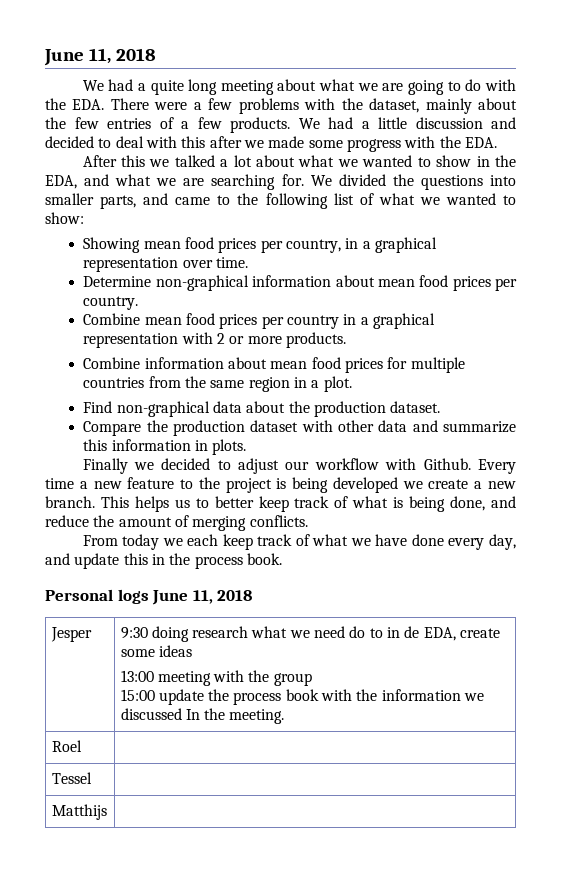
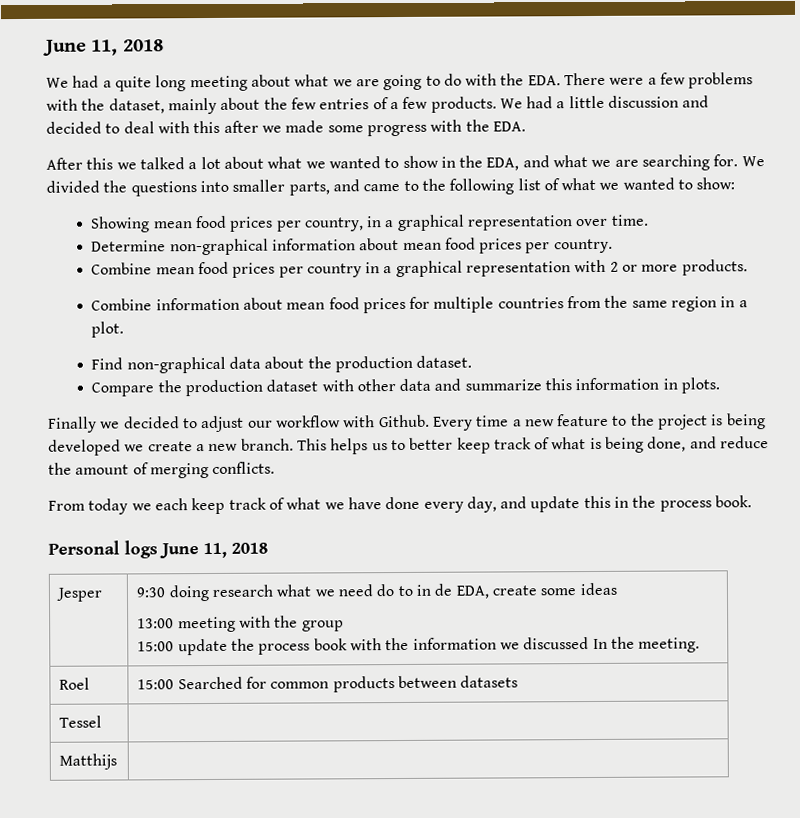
(82, 746) none -> [137,675,519,693] 15:00 Searched for common products between datasets

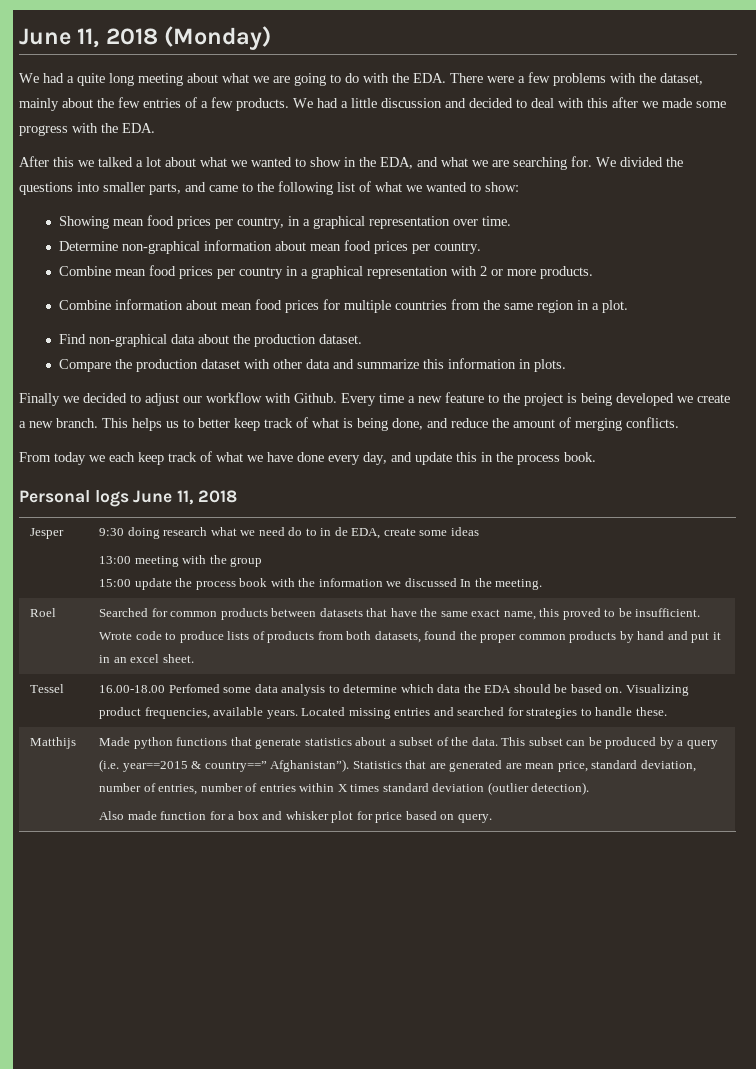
[43,39,164,56] June 11, 2018 -> [19,26,272,50] June 11, 2018 (Monday)
[137,679,175,690] 15:00 -> (57, 612) none
[59,715,103,728] [59,753,118,770] // Tessel | // Matthijs | -> [366,608,701,620] [99,631,721,643] [99,654,194,663] [30,684,65,693] [99,684,689,696] [99,707,667,719] [30,737,77,749] [99,737,718,749] [99,759,696,772] [99,782,590,795] [99,811,492,823] that have the same exact name, this proved to be insufficient. Wrote code to produce lists of products from both datasets, found the proper common products by hand and put it in an excel sheet. // Tessel | 16.00-18.00 Perfomed some data analysis to determine which data the EDA should be based on. Visualizing product frequencies, available years. Located missing entries and searched for strategies to handle these. // Matthijs | Made python functions that generate statistics about a subset of the data. This subset can be produced by a query (i.e. year==2015 & country==” Afghanistan”). Statistics that are generated are mean price, standard deviation, number of entries, number of entries within X times standard deviation (outlier detection). // Also made function for a box and whisker plot for price based on query.

